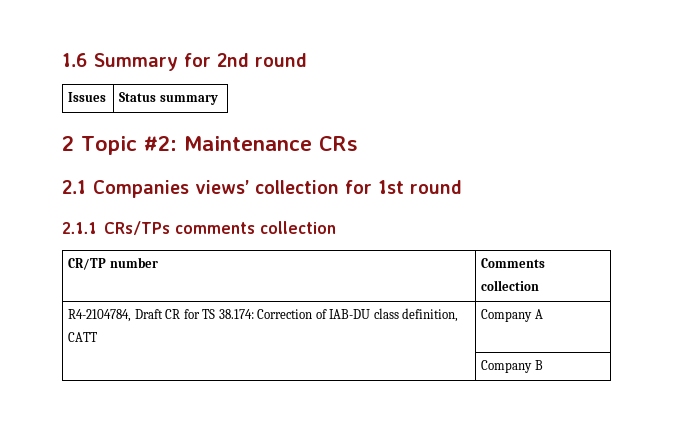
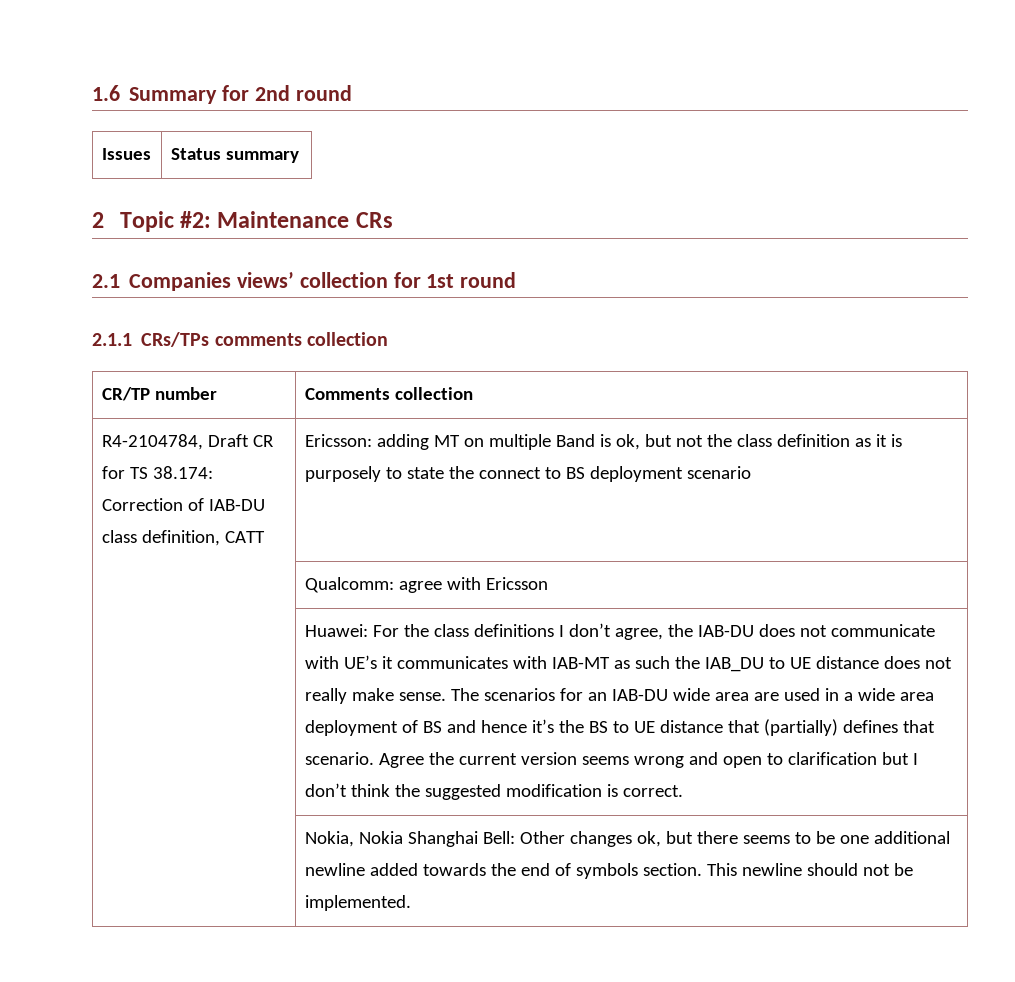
[481,309,543,322] [481,360,543,373] Company A // | Company B -> [304,434,902,450] [304,466,751,482] [304,577,548,593] [304,623,935,640] [304,655,952,672] [304,688,934,704] [304,719,935,736] [304,752,918,768] [304,783,683,800] [304,831,950,847] [304,863,913,879] [304,895,411,911] Ericsson: adding MT on multiple Band is ok, but not the class definition as it is purposely to state the connect to BS deployment scenario // | Qualcomm: agree with Ericsson // | Huawei: For the class definitions I don’t agree, the IAB-DU does not communicate with UE’s it communicates with IAB-MT as such the IAB_DU to UE distance does not really make sense. The scenarios for an IAB-DU wide area are used in a wide area deployment of BS and hence it’s the BS to UE distance that (partially) defines that scenario. Agree the current version seems wrong and open to clarification but I don’t think the suggested modification is correct. // | Nokia, Nokia Shanghai Bell: Other changes ok, but there seems to be one additional newline added towards the end of symbols section. This newline should not be implemented.

